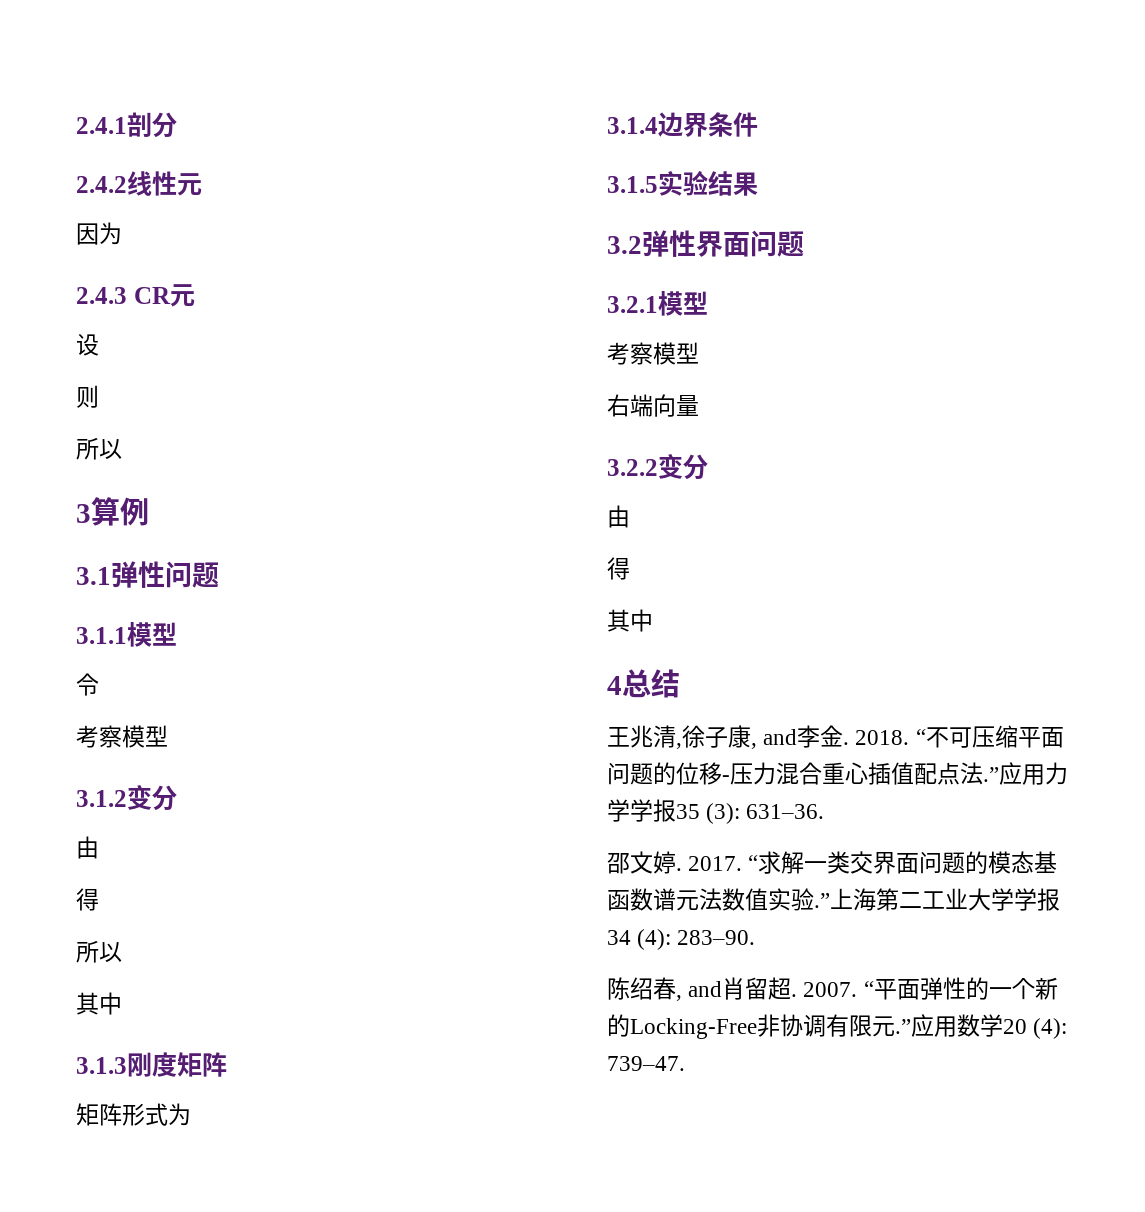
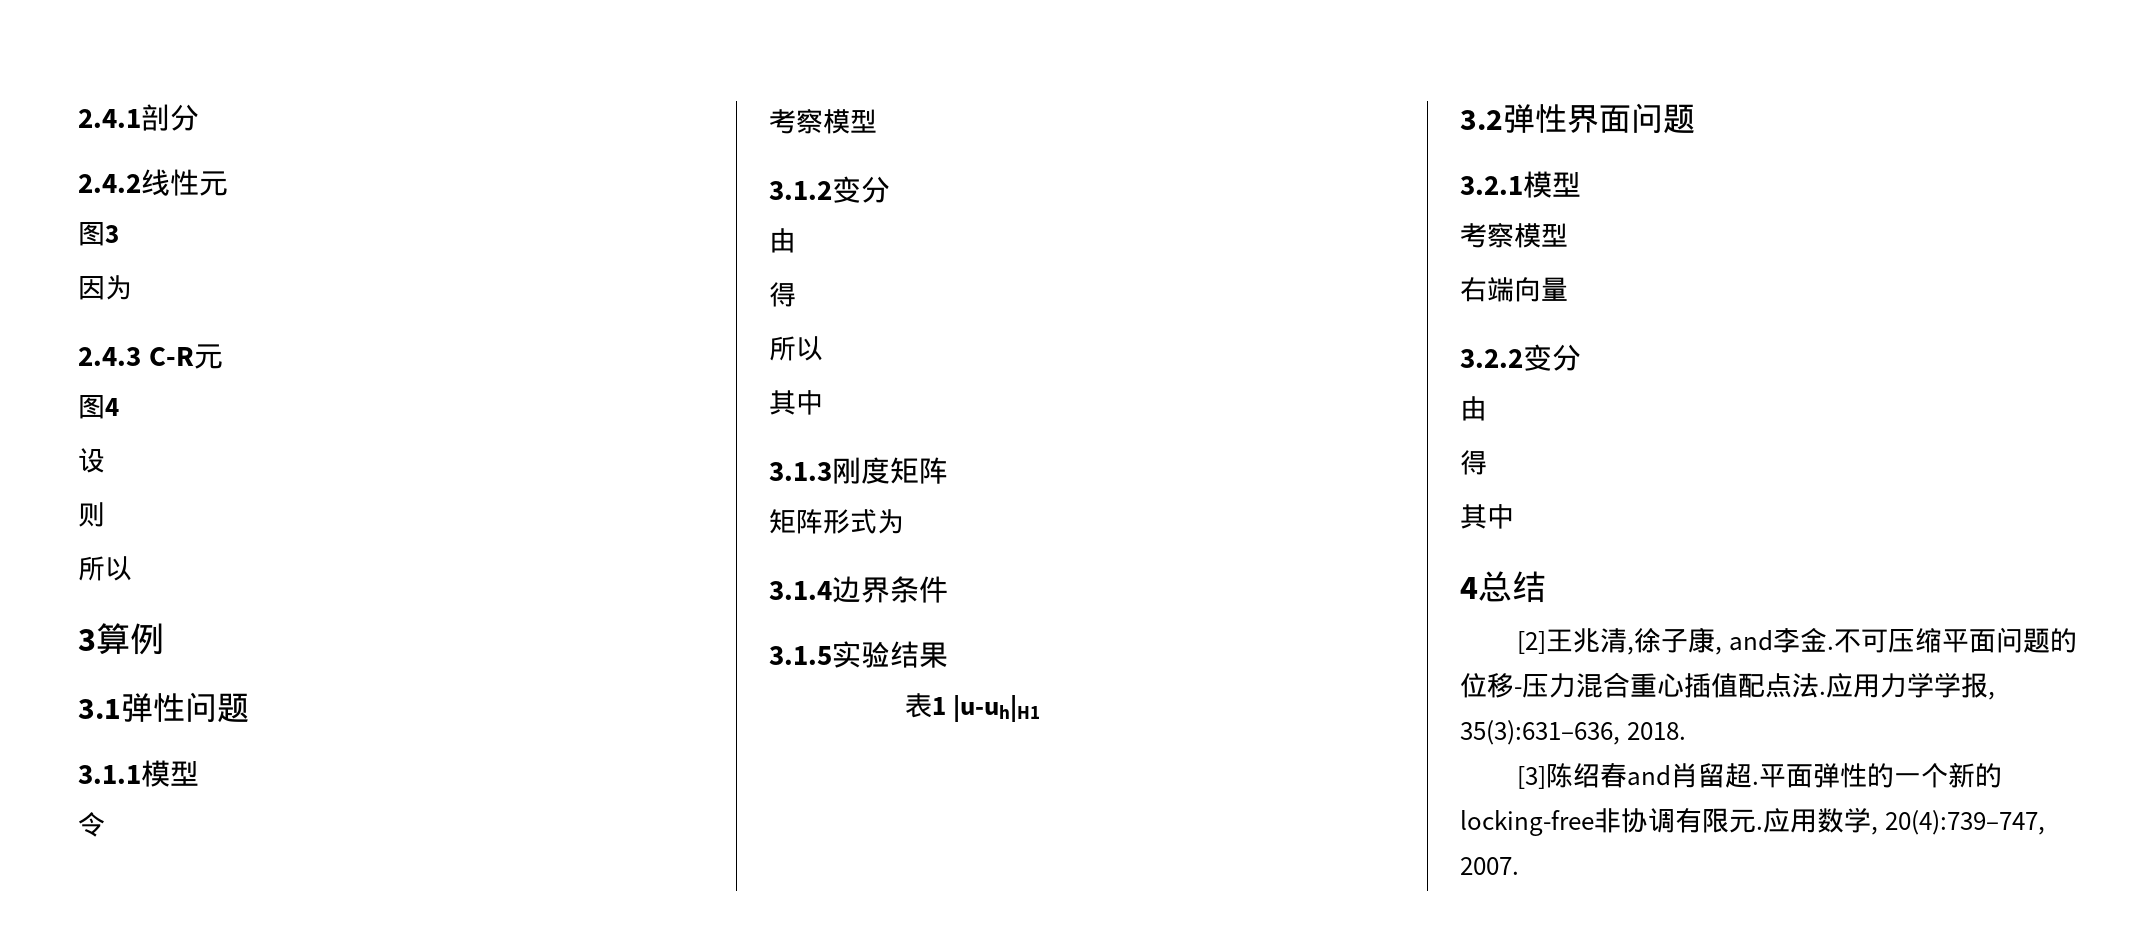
(202, 184) none -> [78,222,119,246] // 图3
[133,284,195,307] CR元 -> [148,344,223,369] [78,395,119,419] C-R元 // 图4
(758, 184) none -> [905,693,1041,722] // 表1 |u-uh|H1
(680, 683) none -> [1517,631,1547,654] [2]
[855,729,926,745] 2018. “ -> (1835, 648) none
[983,767,999,782] .” -> [1819,691,1826,695] .
[676,803,825,824] [607,851,1058,874] [607,888,1060,911] [607,929,756,950] [607,977,682,1001] 35 (3): 631–36. // 邵文婷. 2017. “求解一类交界面问题的模态基函数谱元法数值实验.”上海第二工业大学学报34 (4): 283–90. // 陈绍春, -> [1988,691,1995,700] [1460,720,1687,745] [1517,762,1628,789] , 35(3):631–636, 2018. // [3]陈绍春
[803,981,874,997] 2007. “ -> (1760, 783) none
[630,1018,757,1039] Locking-Free -> [1460,810,1594,836] locking-free
[895,1019,911,1034] .” -> [1756,826,1763,830] .
[1003,1018,1068,1039] [607,1056,685,1071] 20 (4): 739–47. -> [1871,810,2046,835] [1460,857,1519,875] , 20(4):739–747, 2007.

